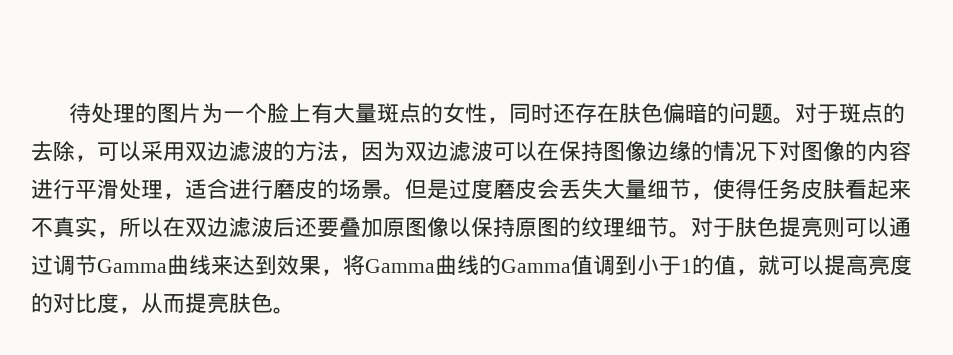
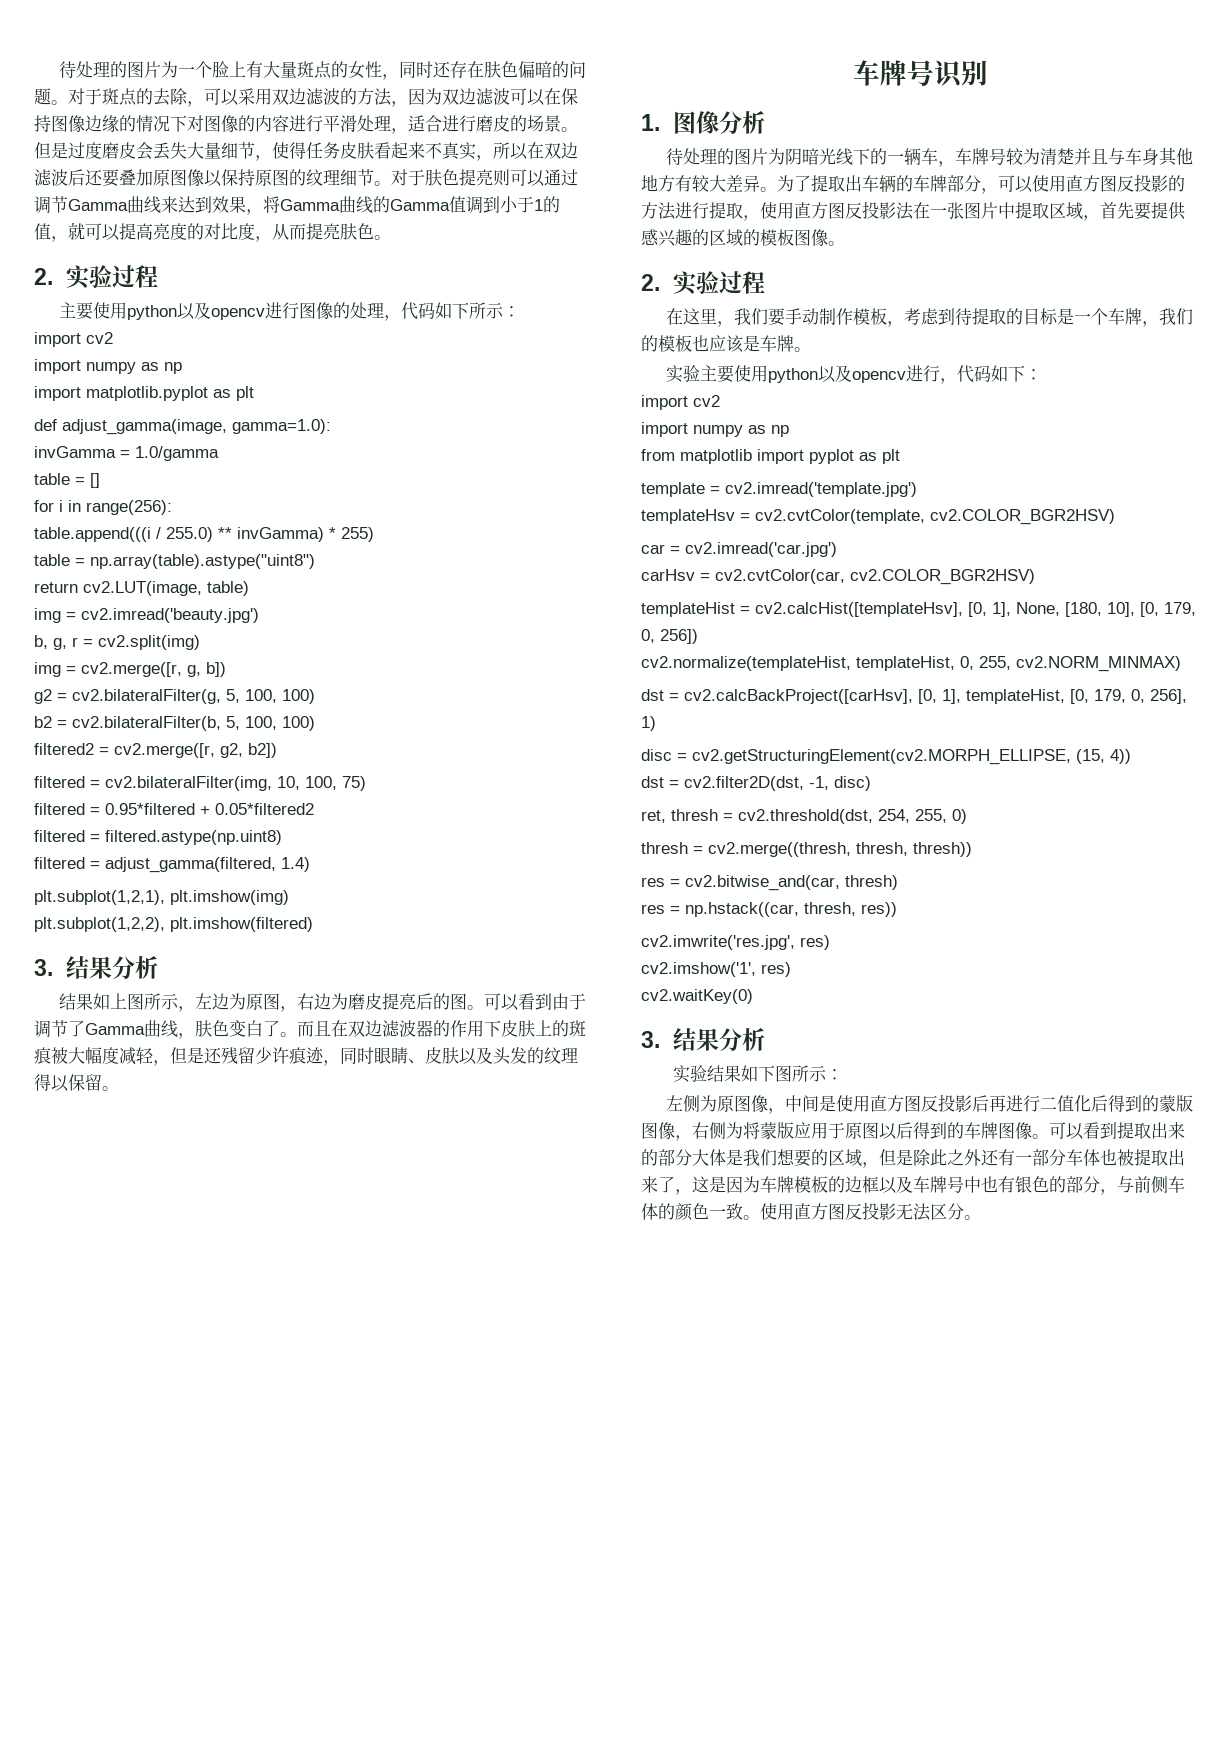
(295, 310) none -> [34,265,158,289] [59,302,521,321] [34,332,113,347] [34,359,182,374] [34,386,254,401] [34,419,331,435] [34,446,219,461] [34,473,100,488] [34,500,172,515] [34,527,374,542] [34,554,315,569] [34,581,249,596] [34,608,259,623] [34,635,200,650] [34,662,226,677] [34,689,315,704] [34,716,315,731] [34,743,277,758] [34,776,366,791] [34,803,314,815] [34,830,282,845] [34,857,310,873] [34,890,289,905] [34,917,313,932] [34,956,158,980] [59,993,587,1012] [34,1020,586,1039] [34,1047,578,1066] [34,1074,119,1092] [853,60,988,88] [641,111,765,135] [666,147,1194,167] [641,174,1185,194] [641,201,1186,221] [641,229,845,247] [641,271,765,295] [666,308,1194,327] [641,335,811,353] [666,365,1043,384] [641,395,720,410] [641,422,789,437] [641,449,900,464] [641,482,917,497] [641,509,1115,525] [641,542,837,557] [641,569,1035,585] [641,602,1196,617] [641,629,698,644] [641,656,1181,672] [641,689,1187,704] [641,716,656,731] [641,749,1131,765] [641,776,871,791] [641,809,967,824] [641,842,972,857] [641,875,898,891] [641,902,897,917] [641,935,830,950] [641,962,791,977] [641,989,753,1004] [641,1028,765,1052] [672,1065,843,1083] [666,1094,1194,1114] [641,1122,1185,1141] [641,1149,1185,1168] [641,1176,1185,1195] [641,1202,981,1221] // 2.实验过程 // 主要使用python以及opencv进行图像的处理，代码如下所示： // import cv2 // import numpy as np // import matplotlib.pyplot as plt // def adjust_gamma(image, gamma=1.0): // invGamma = 1.0/gamma // table = [] // for i in range(256): // table.append(((i / 255.0) ** invGamma) * 255) // table = np.array(table).astype("uint8") // return cv2.LUT(image, table) // img = cv2.imread('beauty.jpg') // b, g, r = cv2.split(img) // img = cv2.merge([r, g, b]) // g2 = cv2.bilateralFilter(g, 5, 100, 100) // b2 = cv2.bilateralFilter(b, 5, 100, 100) // filtered2 = cv2.merge([r, g2, b2]) // filtered = cv2.bilateralFilter(img, 10, 100, 75) // filtered = 0.95*filtered + 0.05*filtered2 // filtered = filtered.astype(np.uint8) // filtered = adjust_gamma(filtered, 1.4) // plt.subplot(1,2,1), plt.imshow(img) // plt.subplot(1,2,2), plt.imshow(filtered) // 3.结果分析 // 结果如上图所示，左边为原图，右边为磨皮提亮后的图。可以看到由于调节了Gamma曲线，肤色变白了。而且在双边滤波器的作用下皮肤上的斑痕被大幅度减轻，但是还残留少许痕迹，同时眼睛、皮肤以及头发的纹理得以保留。 // 车牌号识别 // 1.图像分析 // 待处理的图片为阴暗光线下的一辆车，车牌号较为清楚并且与车身其他地方有较大差异。为了提取出车辆的车牌部分，可以使用直方图反投影的方法进行提取，使用直方图反投影法在一张图片中提取区域，首先要提供感兴趣的区域的模板图像。 // 2.实验过程 // 在这里，我们要手动制作模板，考虑到待提取的目标是一个车牌，我们的模板也应该是车牌。 // 实验主要使用python以及opencv进行，代码如下： // import cv2 // import numpy as np // from matplotlib import pyplot as plt // template = cv2.imread('template.jpg') // templateHsv = cv2.cvtColor(template, cv2.COLOR_BGR2HSV) // car = cv2.imread('car.jpg') // carHsv = cv2.cvtColor(car, cv2.COLOR_BGR2HSV) // templateHist = cv2.calcHist([templateHsv], [0, 1], None, [180, 10], [0, 179, 0, 256]) // cv2.normalize(templateHist, templateHist, 0, 255, cv2.NORM_MINMAX) // dst = cv2.calcBackProject([carHsv], [0, 1], templateHist, [0, 179, 0, 256], 1) // disc = cv2.getStructuringElement(cv2.MORPH_ELLIPSE, (15, 4)) // dst = cv2.filter2D(dst, -1, disc) // ret, thresh = cv2.threshold(dst, 254, 255, 0) // thresh = cv2.merge((thresh, thresh, thresh)) // res = cv2.bitwise_and(car, thresh) // res = np.hstack((car, thresh, res)) // cv2.imwrite('res.jpg', res) // cv2.imshow('1', res) // cv2.waitKey(0) // 3.结果分析 // 实验结果如下图所示： // 左侧为原图像，中间是使用直方图反投影后再进行二值化后得到的蒙版图像，右侧为将蒙版应用于原图以后得到的车牌图像。可以看到提取出来的部分大体是我们想要的区域，但是除此之外还有一部分车体也被提取出来了，这是因为车牌模板的边框以及车牌号中也有银色的部分，与前侧车体的颜色一致。使用直方图反投影无法区分。

